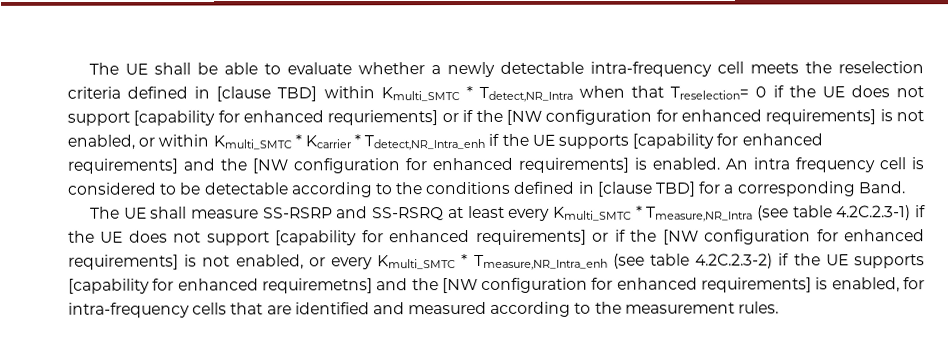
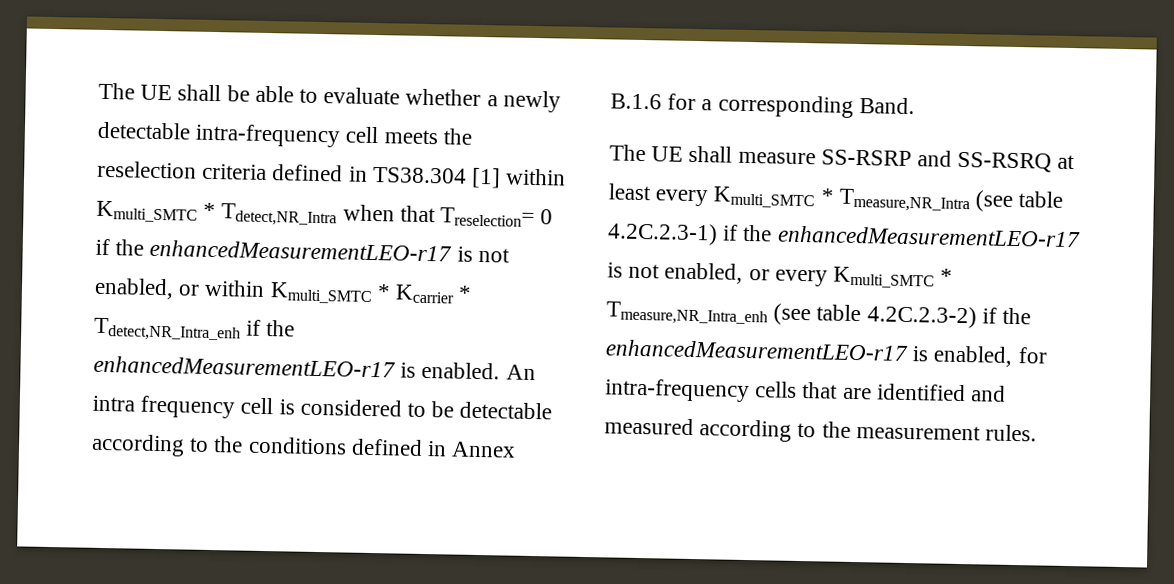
[216,86,318,102] [clause TBD] -> [372,166,502,189] TS38.304 [1]
[821,85,925,98] [67,109,877,126] UE does not support [capability for enhanced requriements] or if the [NW configuration for enhanced requirements] -> [149,239,453,262] enhancedMeasurementLEO-r17
[531,133,823,149] [67,157,629,174] UE supports [capability for enhanced requirements] and the [NW configuration for enhanced requirements] -> [93,355,396,378] enhancedMeasurementLEO-r17
[597,181,697,197] [clause TBD] -> [451,441,517,458] [610,93,662,110] Annex B.1.6
[100,229,926,246] [68,254,179,270] UE does not support [capability for enhanced requirements] or if the [NW configuration for enhanced requirements] -> [776,225,1081,248] enhancedMeasurementLEO-r17
[825,254,926,269] [68,277,813,294] UE supports [capability for enhanced requiremetns] and the [NW configuration for enhanced requirements] -> [605,339,909,362] enhancedMeasurementLEO-r17

